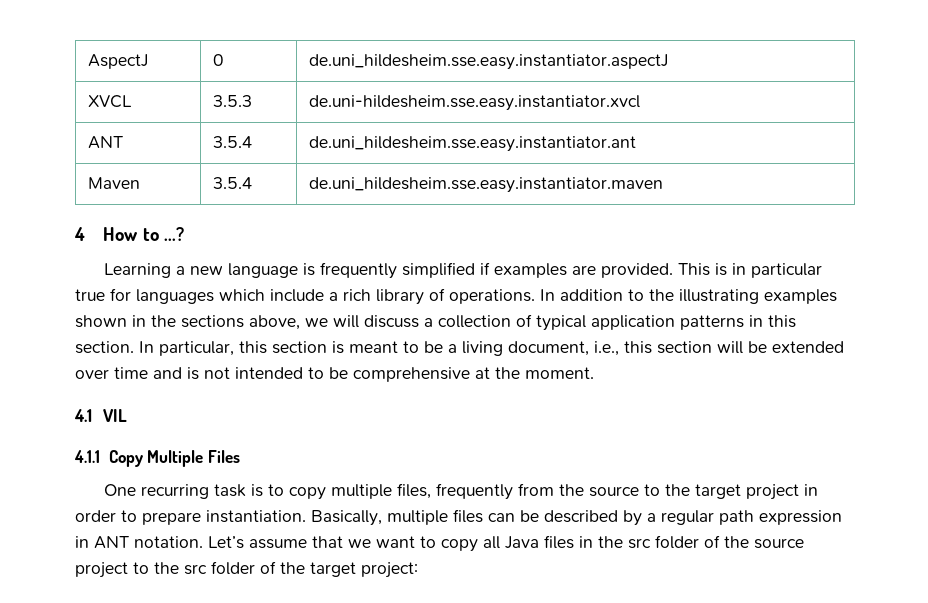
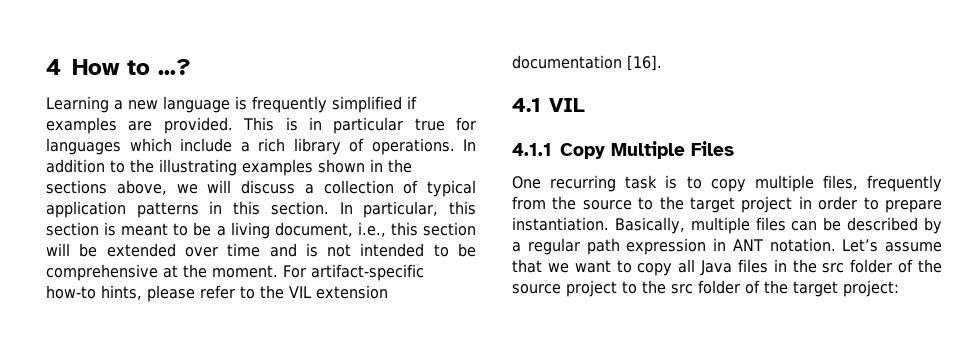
[88,54,149,69] [213,54,225,66] [309,54,669,70] [88,95,133,108] [213,95,253,107] [309,95,641,111] [88,136,124,149] [213,136,253,148] [309,136,637,152] [88,177,141,189] [213,177,253,189] [309,177,664,193] AspectJ | 0 | de.uni_hildesheim.sse.easy.instantiator.aspectJ // XVCL | 3.5.3 | de.uni-hildesheim.sse.easy.instantiator.xvcl // ANT | 3.5.4 | de.uni_hildesheim.sse.easy.instantiator.ant // Maven | 3.5.4 | de.uni_hildesheim.sse.easy.instantiator.maven // -> (46, 67) none
(594, 373) none -> [283,264,424,281] [46,285,388,302] [512,55,662,71] For artifact-specific how-to hints, please refer to the VIL extension documentation [16].

